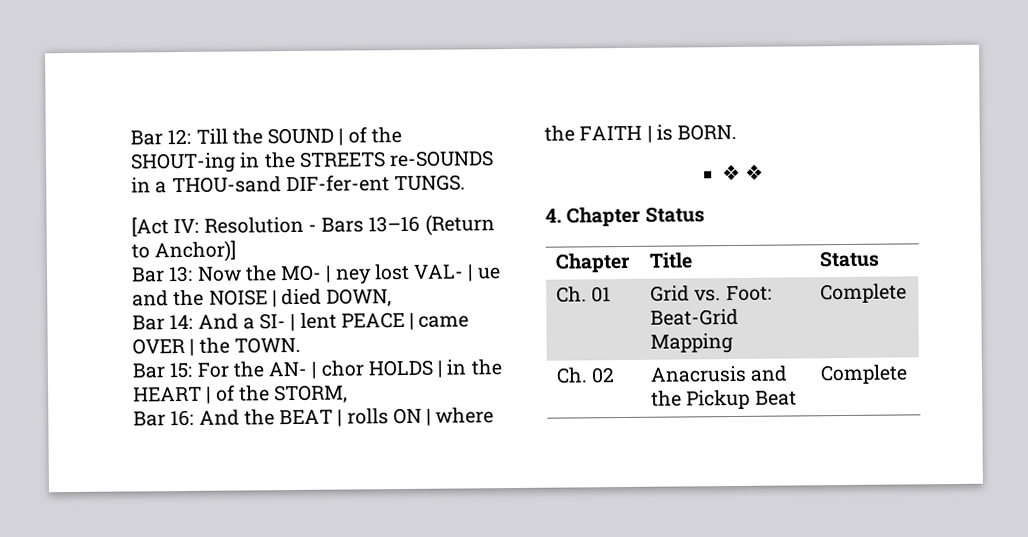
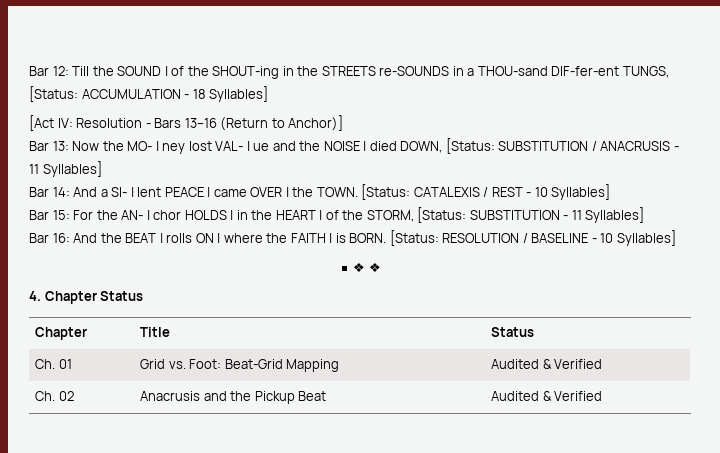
[394,174,467,192] TUNGS. -> [622,66,669,78] [29,86,269,102] TUNGS, [Status: ACCUMULATION - 18 Syllables]
(393, 297) none -> [445,138,679,154] [29,161,102,177] [Status: SUBSTITUTION / ANACRUSIS - 11 Syllables]
(301, 345) none -> [361,184,611,200] [Status: CATALEXIS / REST - 10 Syllables]
(349, 394) none -> [417,207,645,223] [Status: SUBSTITUTION - 11 Syllables]
(738, 132) none -> [389,230,676,246] [Status: RESOLUTION / BASELINE - 10 Syllables]
[820,283,908,304] Complete -> [491,359,603,369] Audited & Verified
[820,364,909,385] Complete -> [491,391,603,401] Audited & Verified

